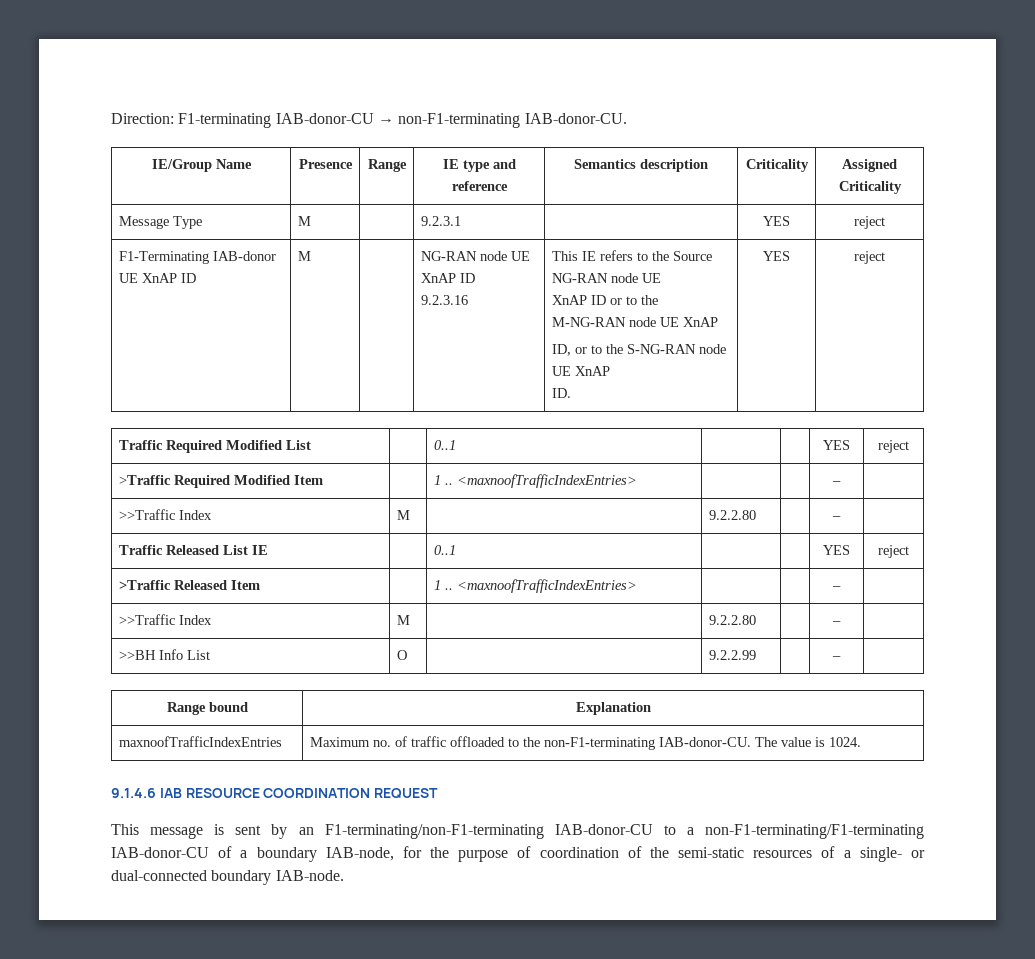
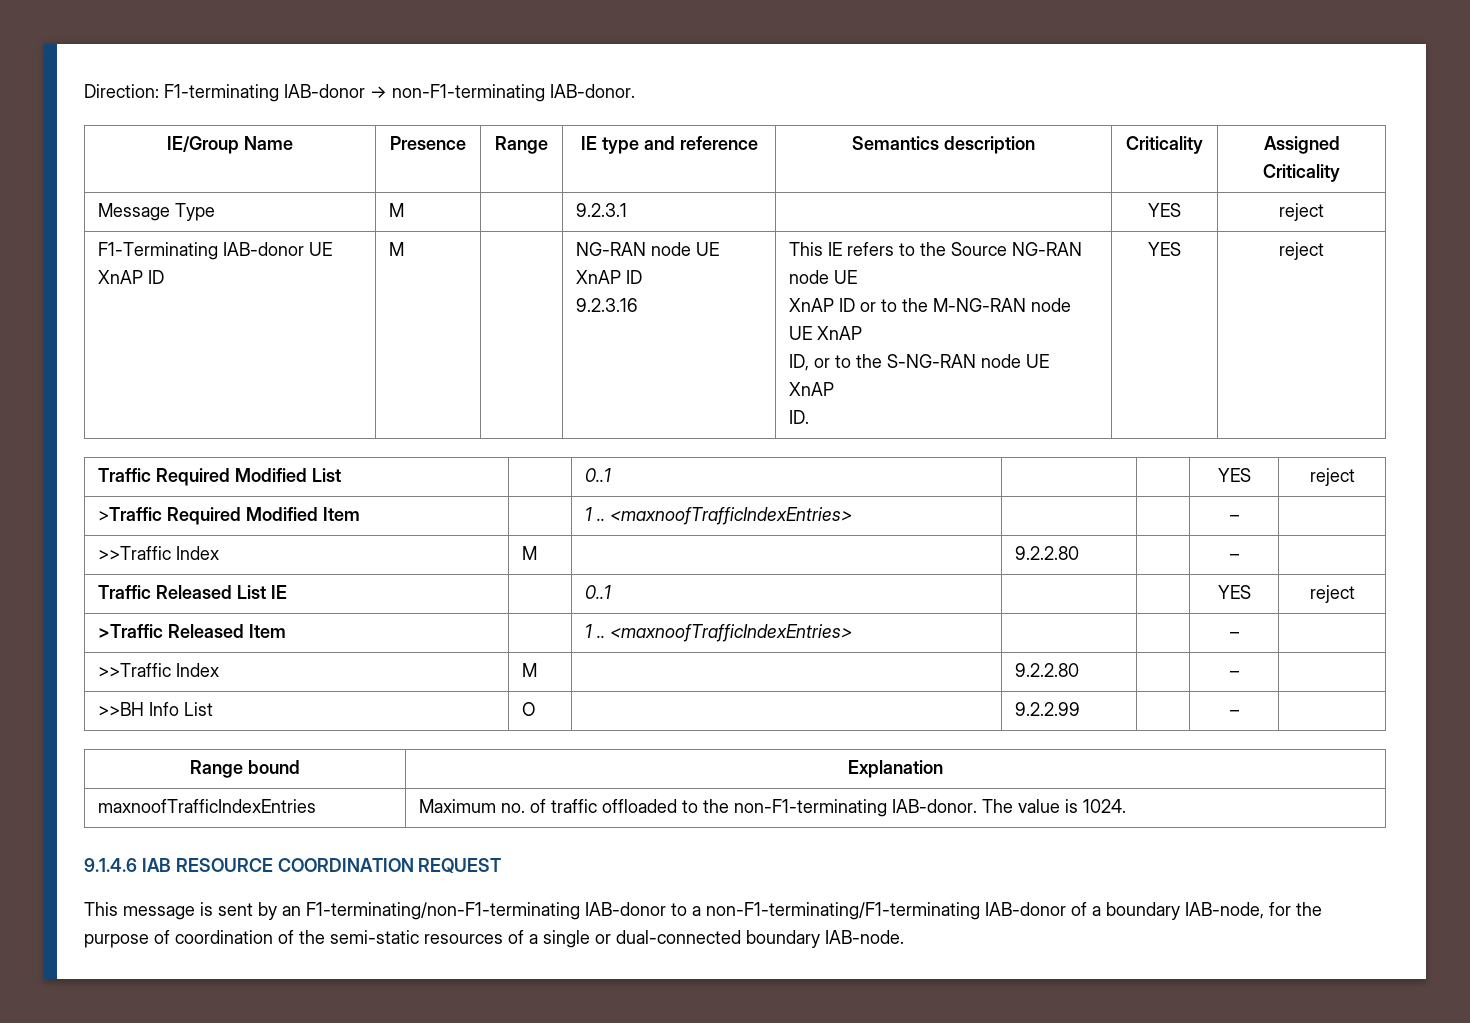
[275,113,374,124] IAB-donor-CU -> [284,84,365,98] IAB-donor
[524,113,627,124] IAB-donor-CU. -> [550,84,635,98] IAB-donor.
[658,737,751,747] IAB-donor-CU. -> [891,799,977,813] IAB-donor.
[554,824,653,835] IAB-donor-CU -> [585,902,666,916] IAB-donor
[111,847,209,858] IAB-donor-CU -> [985,902,1066,916] IAB-donor
[859,847,902,862] single- -> [543,930,590,948] single

